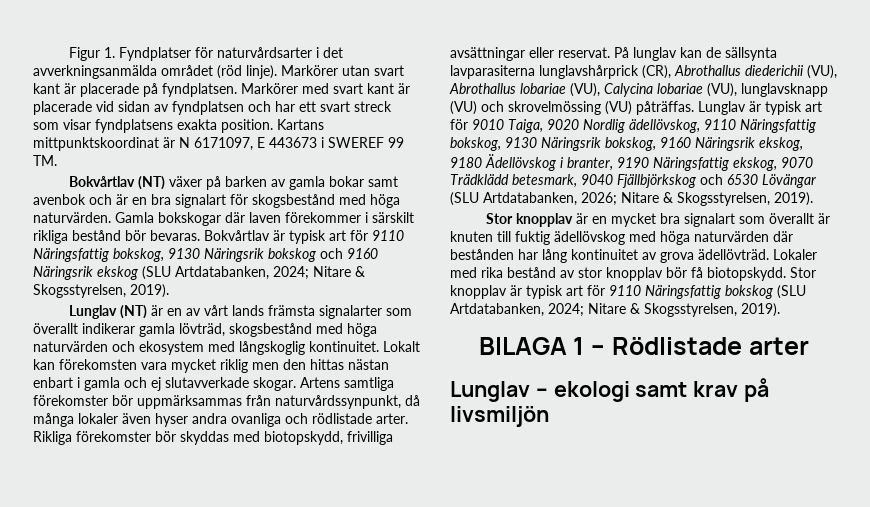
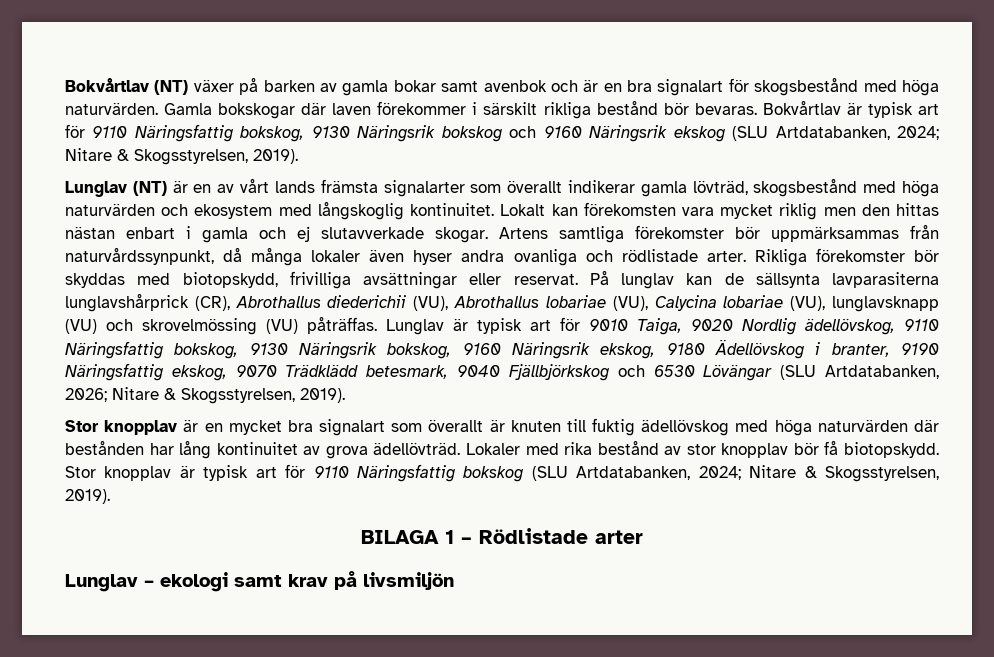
[68,47,343,61] [33,65,404,79] [33,83,410,97] [33,101,392,115] [33,119,324,133] [33,137,404,151] [33,155,57,166] Figur 1. Fyndplatser för naturvårdsarter i det avverkningsanmälda området (röd linje). Markörer utan svart kant är placerade på fyndplatsen. Markörer med svart kant är placerade vid sidan av fyndplatsen och har ett svart streck som visar fyndplatsens exakta position. Kartans mittpunktskoordinat är N 6171097, E 443673 i SWEREF 99 TM. // -> (65, 85) none

